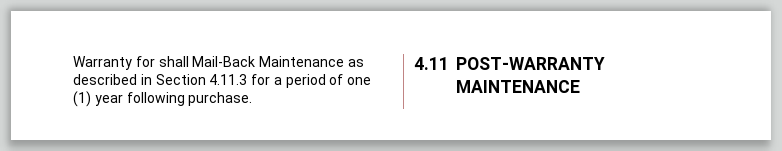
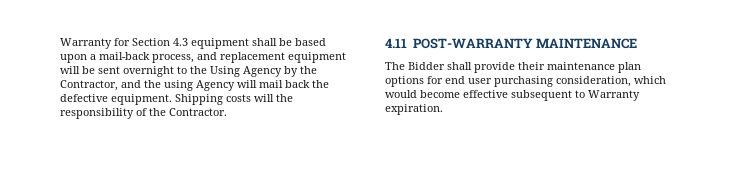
[158,56,364,67] [73,74,372,88] [73,91,253,107] [414,57,605,70] [456,80,580,93] shall Mail-Back Maintenance as described in Section 4.11.3 for a period of one (1) year following purchase. // 4.11 POST-WARRANTY MAINTENANCE -> [132,38,326,49] [60,52,346,63] [60,66,317,77] [60,80,329,91] [60,94,293,105] [60,108,227,119] [385,38,638,49] [385,62,641,73] [385,76,666,87] [385,90,640,101] [385,104,443,115] Section 4.3 equipment shall be based upon a mail-back process, and replacement equipment will be sent overnight to the Using Agency by the Contractor, and the using Agency will mail back the defective equipment. Shipping costs will the responsibility of the Contractor. // 4.11 POST-WARRANTY MAINTENANCE // The Bidder shall provide their maintenance plan options for end user purchasing consideration, which would become effective subsequent to Warranty expiration.

